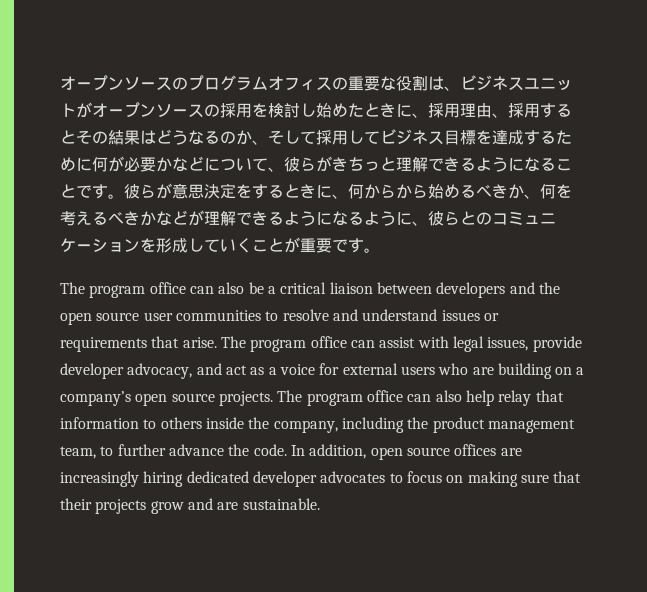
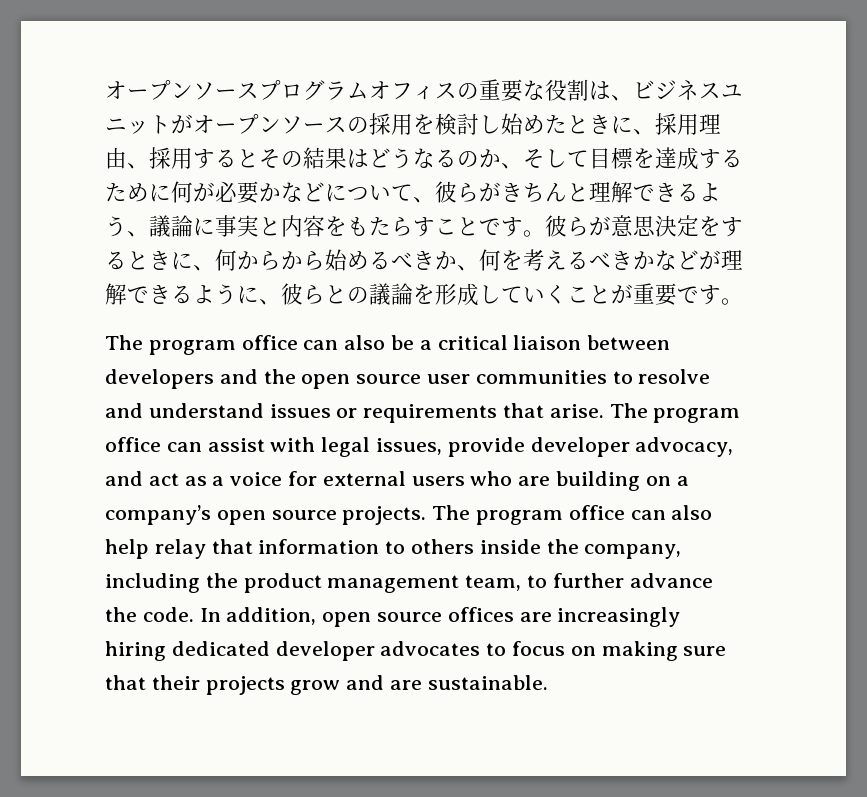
[60,75,188,91] オープンソースの -> [105,80,259,100] オープンソース
[316,129,444,145] 採用してビジネス -> (589, 158) none
[364,161,380,171] っ -> [545,182,567,202] ん
[508,157,556,172] になる -> [127,215,435,237] 、議論に事実と内容をもたらす
[332,211,556,226] [60,238,140,252] なるように、彼らとのコミュニケーション -> [259,283,413,305] 、彼らとの議論

